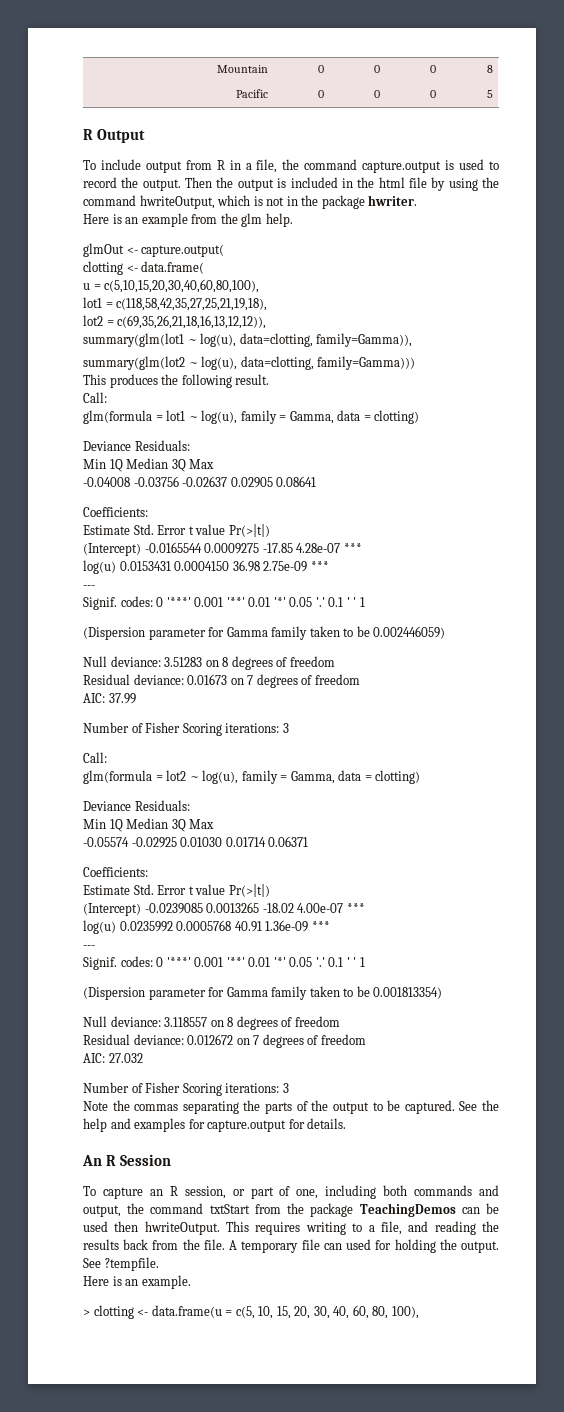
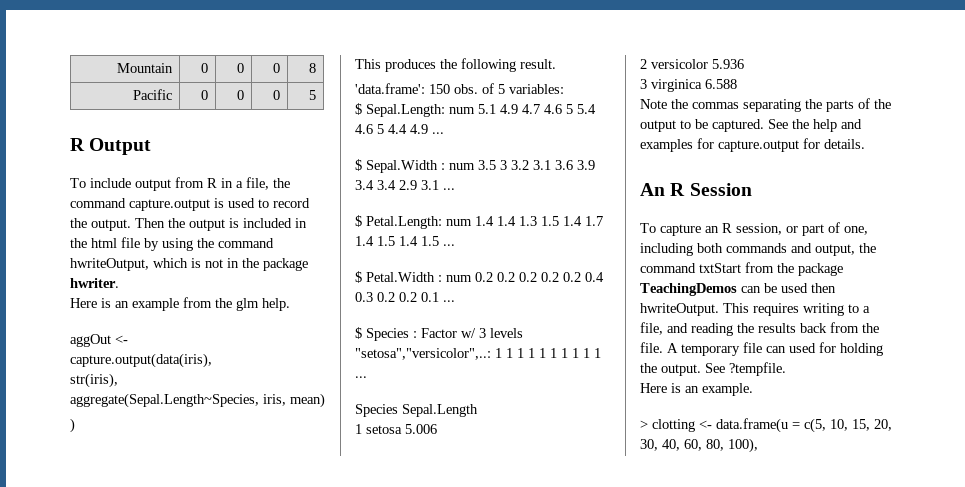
[83,243,225,257] [83,261,205,275] [83,279,260,293] [83,297,268,311] [83,315,267,329] [83,333,413,347] [83,356,416,370] glmOut <- capture.output( // clotting <- data.frame( // u = c(5,10,15,20,30,40,60,80,100), // lot1 = c(118,58,42,35,27,25,21,19,18), // lot2 = c(69,35,26,21,18,16,13,12,12)), // summary(glm(lot1 ~ log(u), data=clotting, family=Gamma)), // summary(glm(lot2 ~ log(u), data=clotting, family=Gamma))) -> [70,334,128,347] [70,353,212,368] [70,373,118,388] [70,393,325,408] [70,418,75,433] aggOut <- // capture.output(data(iris), // str(iris), // aggregate(Sepal.Length~Species, iris, mean) // )
[83,392,107,403] [83,410,420,424] [83,440,190,451] [83,458,215,472] [83,476,317,488] [83,507,148,517] [83,524,270,537] [83,542,362,556] [83,560,329,574] [83,585,95,589] [83,596,365,610] [83,626,446,640] [83,656,335,670] [83,674,360,688] [83,693,136,704] [83,722,289,736] [83,752,107,763] [83,770,421,784] [83,800,190,811] [83,818,215,832] [83,836,309,848] [83,867,148,877] [83,884,270,897] [83,902,365,916] [83,920,330,934] [83,945,95,949] [83,956,365,970] [83,986,443,1000] [83,1016,340,1030] [83,1034,366,1048] [83,1053,143,1063] [83,1082,289,1096] Call: // glm(formula = lot1 ~ log(u), family = Gamma, data = clotting) // Deviance Residuals: // Min 1Q Median 3Q Max // -0.04008 -0.03756 -0.02637 0.02905 0.08641 // Coefficients: // Estimate Std. Error t value Pr(>|t|) // (Intercept) -0.0165544 0.0009275 -17.85 4.28e-07 *** // log(u) 0.0153431 0.0004150 36.98 2.75e-09 *** // --- // Signif. codes: 0 '***' 0.001 '**' 0.01 '*' 0.05 '.' 0.1 ' ' 1 // (Dispersion parameter for Gamma family taken to be 0.002446059) // Null deviance: 3.51283 on 8 degrees of freedom // Residual deviance: 0.01673 on 7 degrees of freedom // AIC: 37.99 // Number of Fisher Scoring iterations: 3 // Call: // glm(formula = lot2 ~ log(u), family = Gamma, data = clotting) // Deviance Residuals: // Min 1Q Median 3Q Max // -0.05574 -0.02925 0.01030 0.01714 0.06371 // Coefficients: // Estimate Std. Error t value Pr(>|t|) // (Intercept) -0.0239085 0.0013265 -18.02 4.00e-07 *** // log(u) 0.0235992 0.0005768 40.91 1.36e-09 *** // --- // Signif. codes: 0 '***' 0.001 '**' 0.01 '*' 0.05 '.' 0.1 ' ' 1 // (Dispersion parameter for Gamma family taken to be 0.001813354) // Null deviance: 3.118557 on 8 degrees of freedom // Residual deviance: 0.012672 on 7 degrees of freedom // AIC: 27.032 // Number of Fisher Scoring iterations: 3 -> [355,83,564,94] [355,103,596,117] [355,124,444,134] [355,159,595,173] [355,180,455,190] [355,215,603,229] [355,236,455,246] [355,271,604,283] [355,292,455,302] [355,327,523,341] [355,348,601,360] [355,376,367,378] [355,404,478,417] [355,424,437,434] [640,59,744,69] [640,79,737,92] 'data.frame': 150 obs. of 5 variables: // $ Sepal.Length: num 5.1 4.9 4.7 4.6 5 5.4 4.6 5 4.4 4.9 ... // $ Sepal.Width : num 3.5 3 3.2 3.1 3.6 3.9 3.4 3.4 2.9 3.1 ... // $ Petal.Length: num 1.4 1.4 1.3 1.5 1.4 1.7 1.4 1.5 1.4 1.5 ... // $ Petal.Width : num 0.2 0.2 0.2 0.2 0.2 0.4 0.3 0.2 0.2 0.1 ... // $ Species : Factor w/ 3 levels "setosa","versicolor",..: 1 1 1 1 1 1 1 1 1 1 ... // Species Sepal.Length // 1 setosa 5.006 // 2 versicolor 5.936 // 3 virginica 6.588

